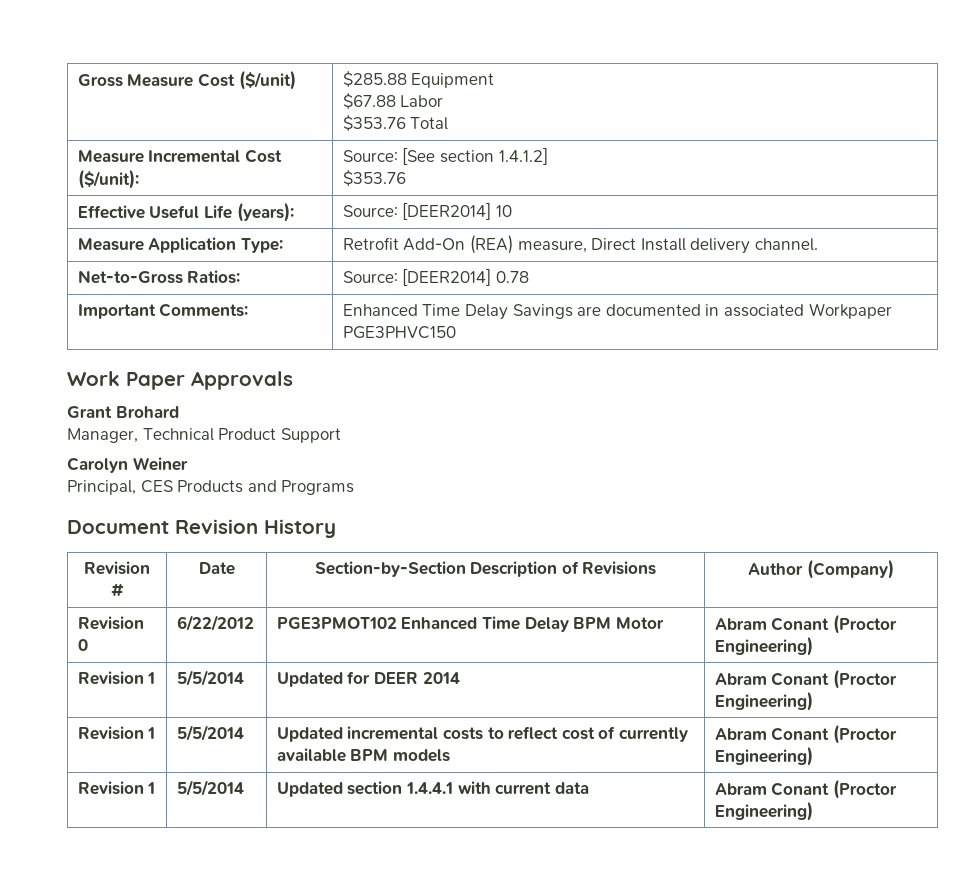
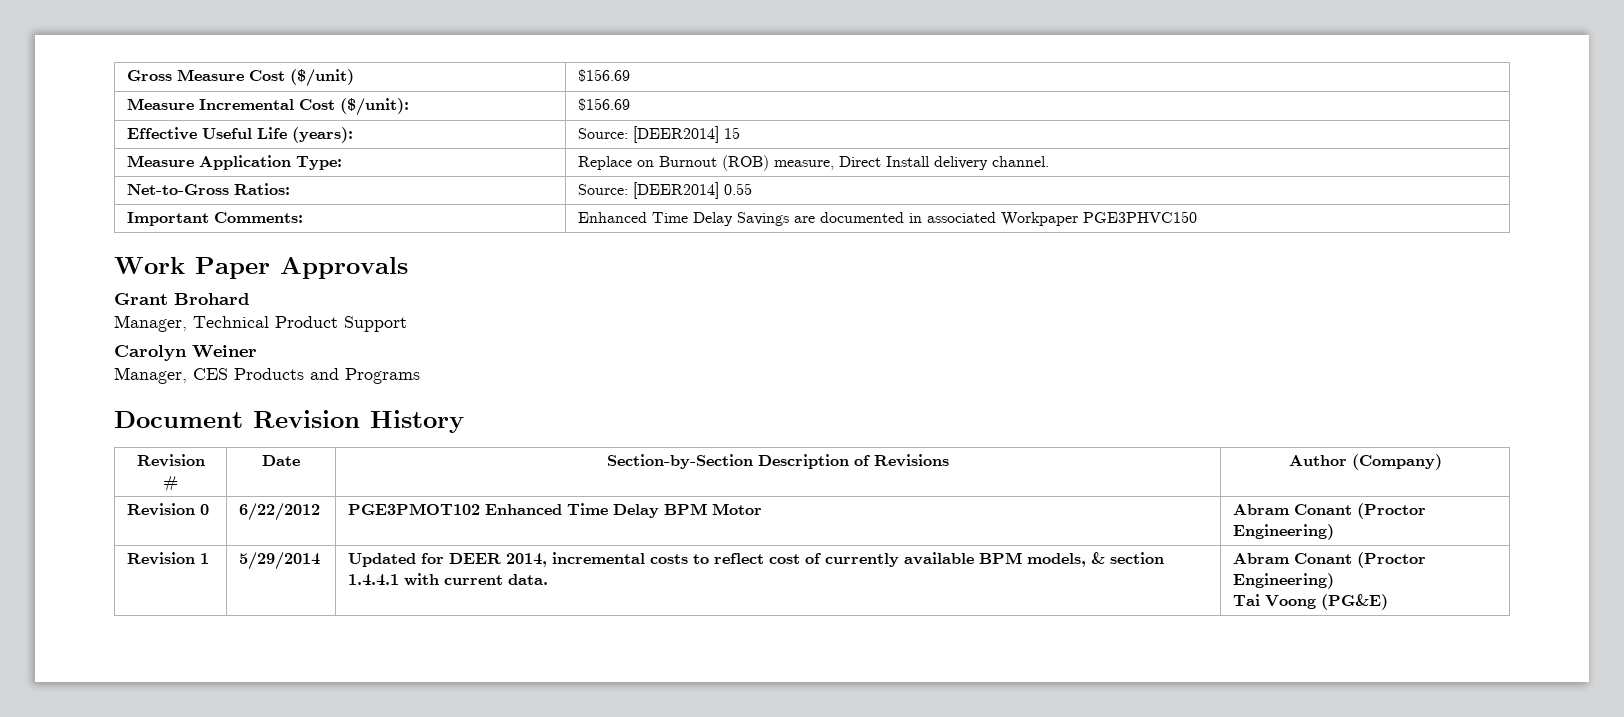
[342,71,495,88] [342,93,444,109] [342,115,449,131] $285.88 Equipment // $67.88 Labor // $353.76 Total -> [578,69,631,82] $156.69
[342,147,548,165] [342,170,406,186] Source: [See section 1.4.1.2] // $353.76 -> [578,98,631,111] $156.69
[495,205,512,217] 10 -> [724,127,741,139] 15
[342,235,513,254] Retrofit Add-On (REA) -> [578,155,770,171] Replace on Burnout (ROB)
[495,271,529,283] 0.78 -> [724,183,753,195] 0.55
[67,480,136,495] Principal, -> [114,367,187,384] Manager,
[176,670,244,686] 5/5/2014 -> [239,552,321,570] 5/29/2014
[422,672,460,684] [714,669,897,689] [714,691,813,711] [77,726,156,740] [176,725,244,741] [276,727,343,742] 2014 | Abram Conant (Proctor Engineering) // Revision 1 | 5/5/2014 | Updated -> [506,553,548,567] 2014,
[392,749,450,762] [714,724,897,744] [714,746,813,766] [77,781,156,795] [176,780,244,796] [276,781,589,797] [714,779,897,799] [714,801,813,821] models | Abram Conant (Proctor Engineering) // Revision 1 | 5/5/2014 | Updated section 1.4.4.1 with current data | Abram Conant (Proctor Engineering) -> [1027,552,1165,567] [348,573,549,586] [1233,552,1427,568] [1233,573,1335,589] [1233,594,1389,610] models, & section 1.4.4.1 with current data. | Abram Conant (Proctor Engineering) // Tai Voong (PG&E)

